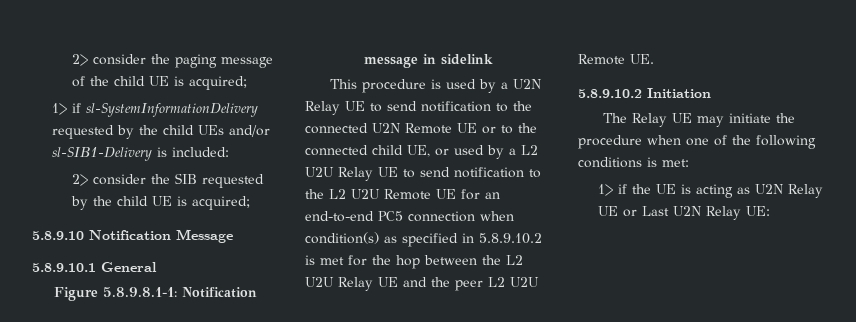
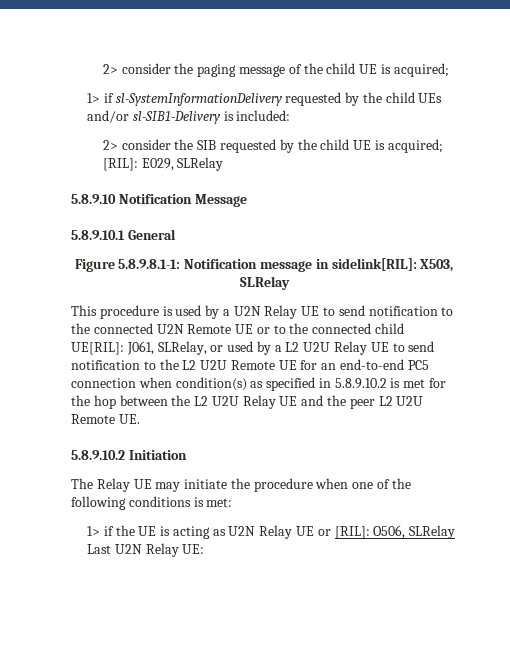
(250, 203) none -> [102,157,224,171] [RIL]: E029, SLRelay
[440,54,493,65] sidelink -> [331,258,454,272] [239,276,290,290] sidelink[RIL]: X503, SLRelay
[407,145,430,157] UE, -> [71,341,207,355] UE[RIL]: J061, SLRelay,
(637, 213) none -> [334,525,456,539] [RIL]: O506, SLRelay

